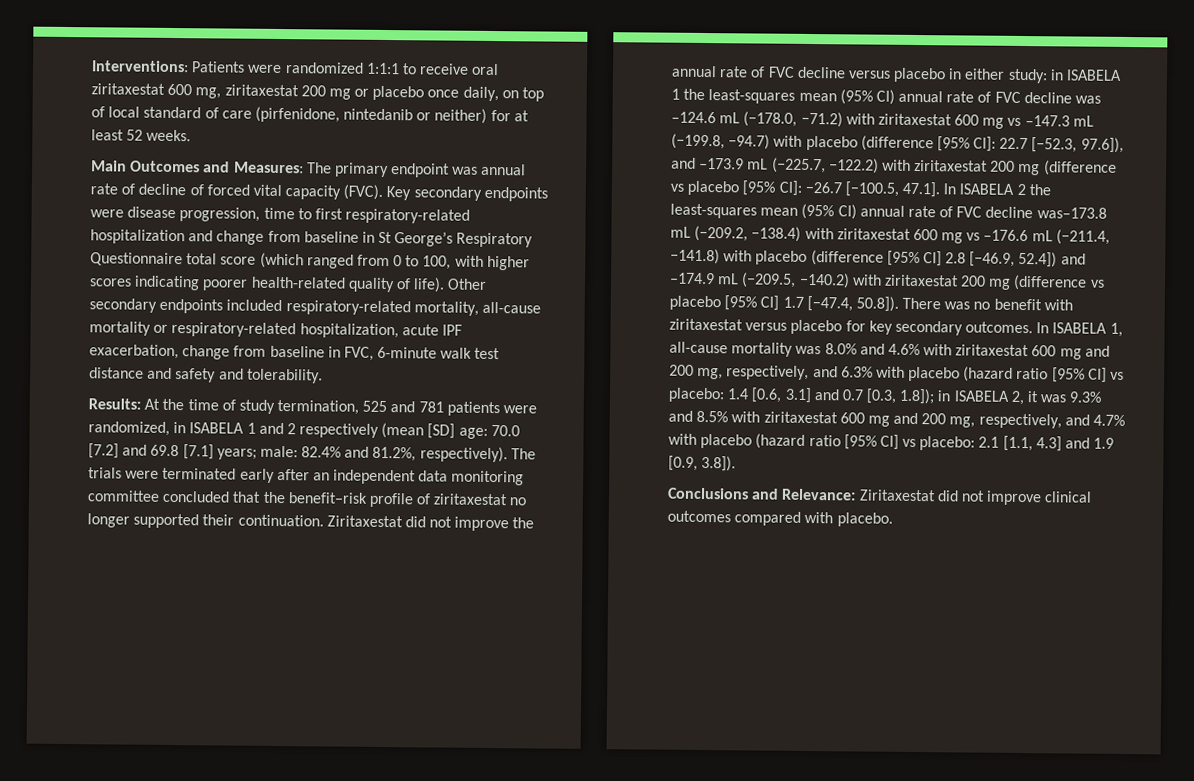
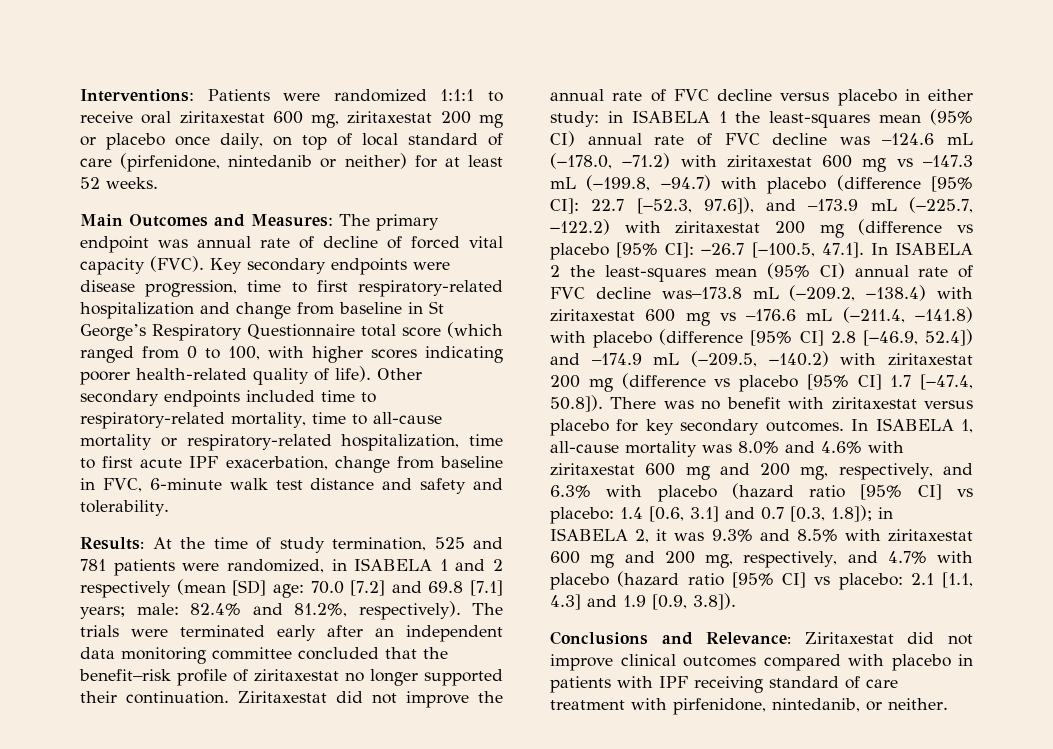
[285,300,479,316] respiratory-related mortality, -> [321,390,376,403] [80,412,367,429] time to respiratory-related mortality, time to
(399, 331) none -> [469,434,503,446] [80,456,134,469] time to first
[836,512,893,527] placebo. -> [891,654,973,671] [550,676,898,693] [550,698,948,715] placebo in patients with IPF receiving standard of care treatment with pirfenidone, nintedanib, or neither.

